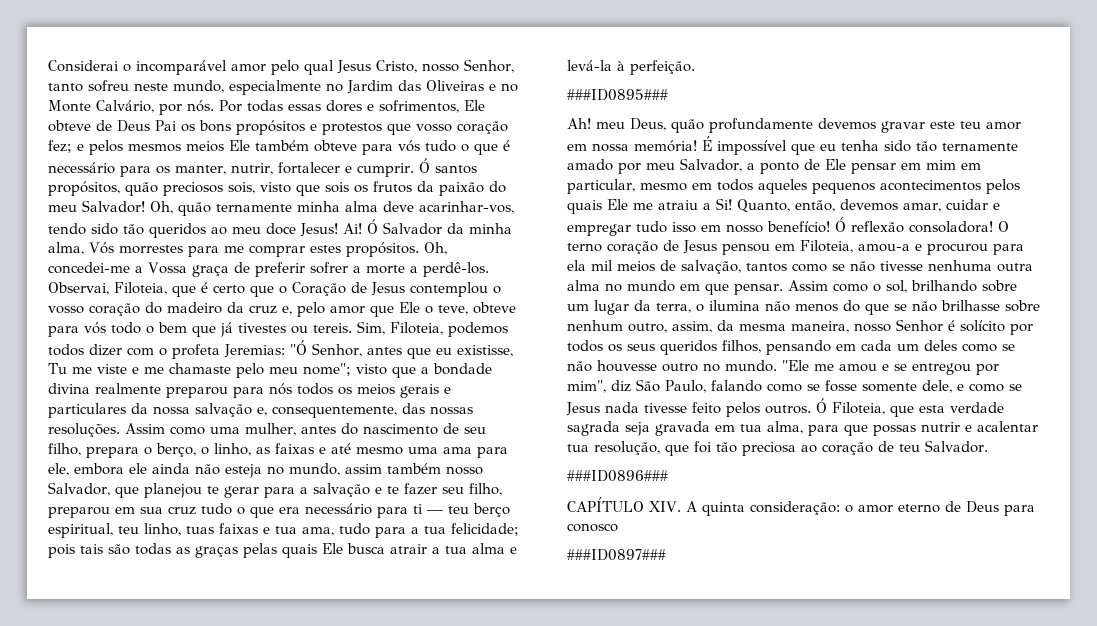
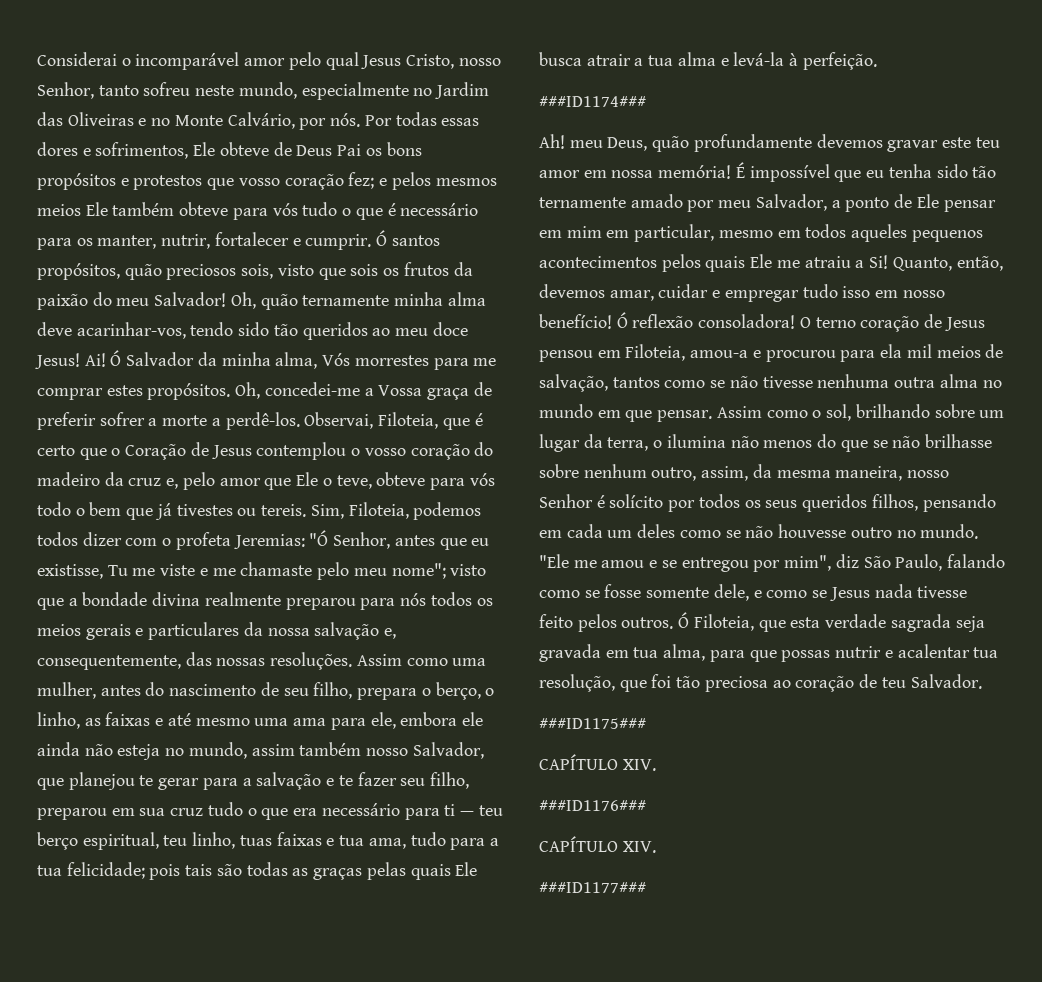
[567,89,668,101] ###ID0895### -> [539,96,646,107] ###ID1174###
[567,470,668,482] [567,497,1035,516] [567,523,618,532] [567,549,666,561] ###ID0896### // CAPÍTULO XIV. A quinta consideração: o amor eterno de Deus para conosco // ###ID0897### -> [539,718,646,729] [539,754,656,771] [539,800,646,811] [539,836,656,853] [539,882,646,893] ###ID1175### // CAPÍTULO XIV. // ###ID1176### // CAPÍTULO XIV. // ###ID1177###

